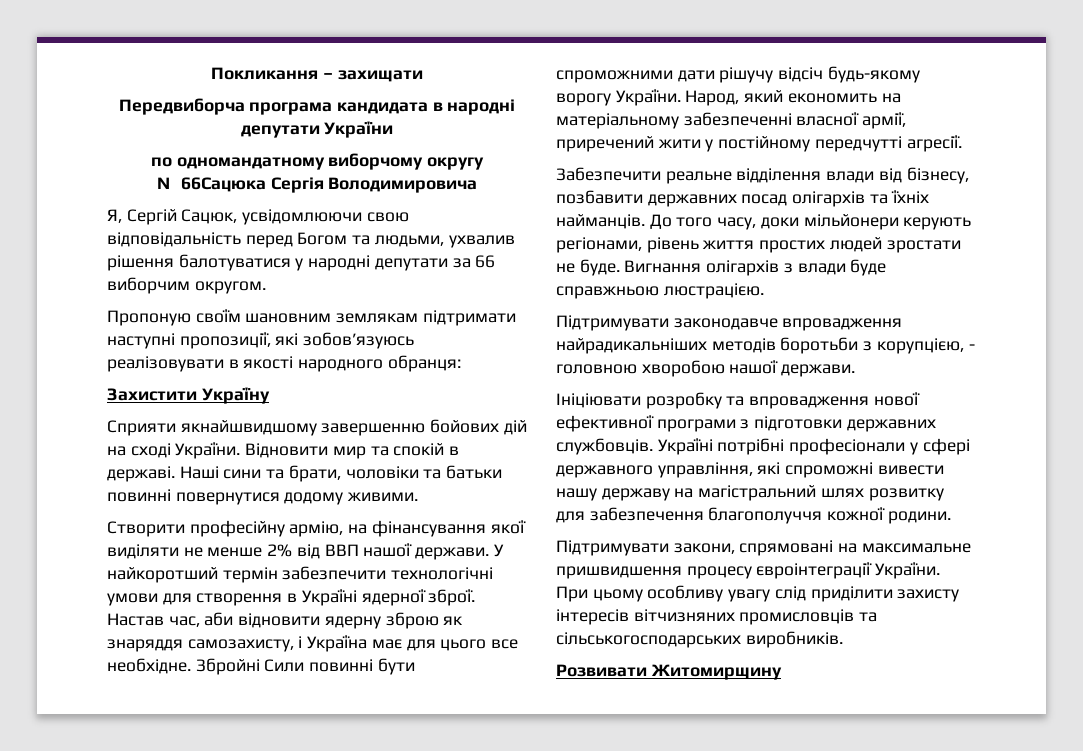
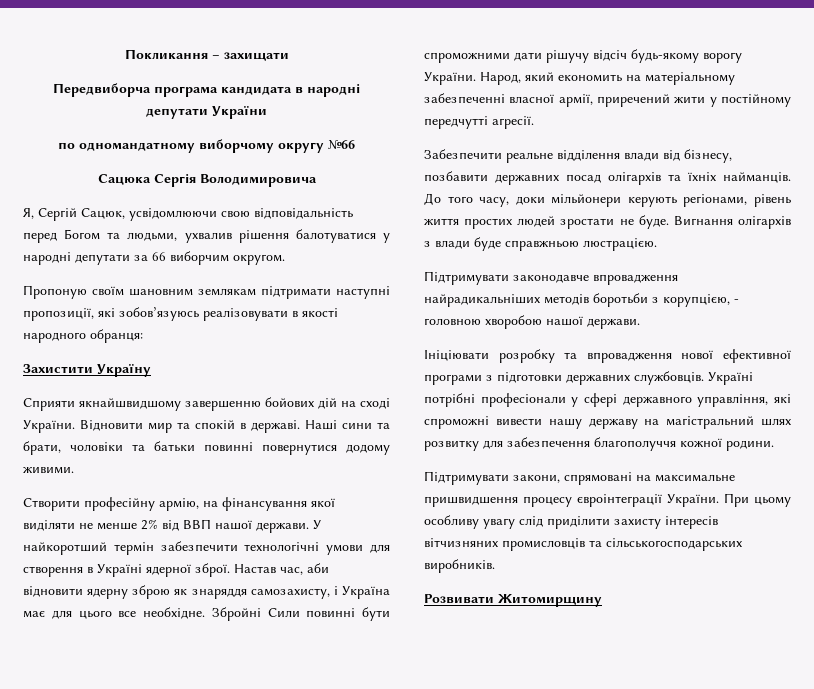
[156,177,266,192] №66Сацюка -> [328,140,355,149] [97,174,151,185] №66 // Сацюка

